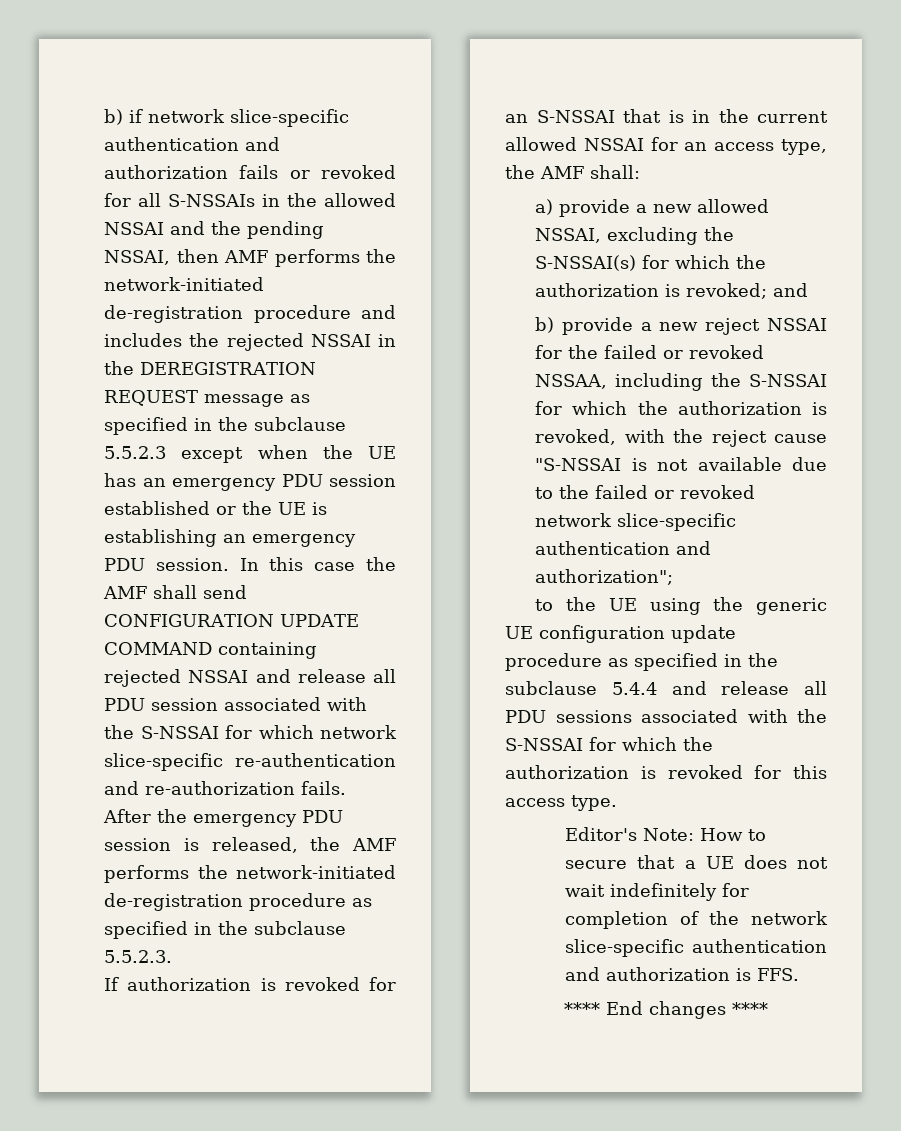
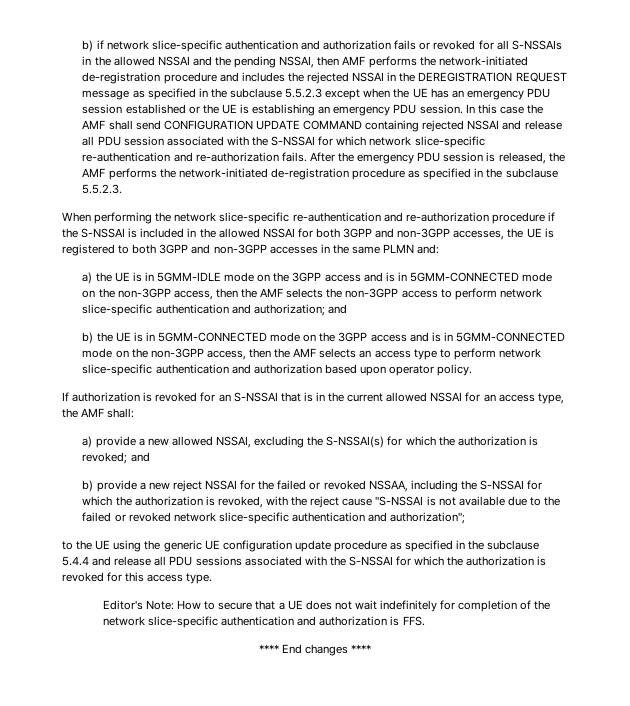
(173, 956) none -> [62,212,555,224] [62,228,554,240] [62,244,440,256] [82,272,553,284] [82,288,542,300] [82,304,347,316] [82,332,565,344] [82,348,541,360] [82,364,473,376] // When performing the network slice-specific re-authentication and re-authorization procedure if the S-NSSAI is included in the allowed NSSAI for both 3GPP and non-3GPP accesses, the UE is registered to both 3GPP and non-3GPP accesses in the same PLMN and: // a) the UE is in 5GMM-IDLE mode on the 3GPP access and is in 5GMM-CONNECTED mode on the non-3GPP access, then the AMF selects the non-3GPP access to perform network slice-specific authentication and authorization; and // b) the UE is in 5GMM-CONNECTED mode on the 3GPP access and is in 5GMM-CONNECTED mode on the non-3GPP access, then the AMF selects an access type to perform network slice-specific authentication and authorization based upon operator policy.

